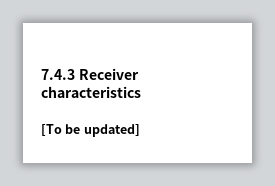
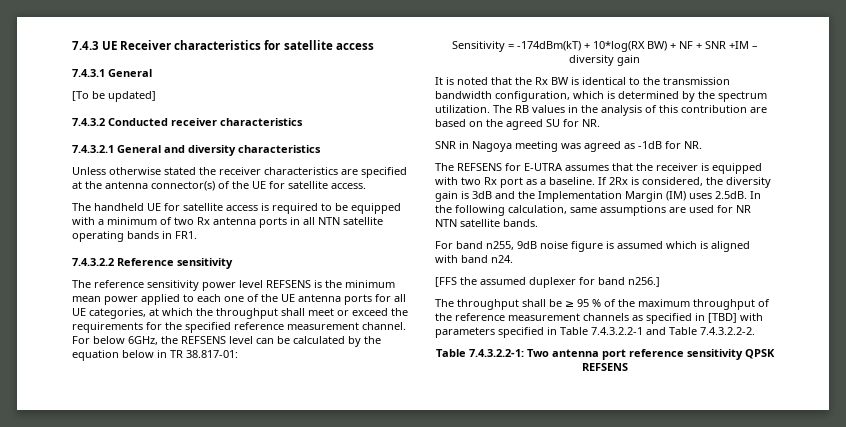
(75, 74) none -> [102,41,118,50] UE
[41,124,140,137] // [To be updated] -> [264,40,374,50] [72,69,152,77] [72,91,156,102] [72,118,303,126] [72,145,321,156] [72,167,407,178] [72,181,366,191] [72,203,401,214] [72,217,383,228] [72,231,197,242] [72,258,233,269] [72,280,395,291] [72,294,406,305] [72,308,408,319] [72,322,406,333] [72,336,381,347] [72,350,238,361] [451,41,758,52] [569,55,640,66] [435,77,730,85] [435,91,767,102] [435,105,767,116] [435,119,600,130] [435,141,702,152] [435,163,762,174] [435,177,771,188] [435,191,761,202] [435,205,751,216] [435,219,538,227] [435,241,750,252] [435,255,513,263] [435,277,660,288] [435,299,770,310] [435,313,763,324] [435,327,755,338] [435,349,775,360] [581,363,628,371] for satellite access // 7.4.3.1 General // [To be updated] // 7.4.3.2 Conducted receiver characteristics // 7.4.3.2.1 General and diversity characteristics // Unless otherwise stated the receiver characteristics are specified at the antenna connector(s) of the UE for satellite access. // The handheld UE for satellite access is required to be equipped with a minimum of two Rx antenna ports in all NTN satellite operating bands in FR1. // 7.4.3.2.2 Reference sensitivity // The reference sensitivity power level REFSENS is the minimum mean power applied to each one of the UE antenna ports for all UE categories, at which the throughput shall meet or exceed the requirements for the specified reference measurement channel. For below 6GHz, the REFSENS level can be calculated by the equation below in TR 38.817-01: // Sensitivity = -174dBm(kT) + 10*log(RX BW) + NF + SNR +IM – diversity gain // It is noted that the Rx BW is identical to the transmission bandwidth configuration, which is determined by the spectrum utilization. The RB values in the analysis of this contribution are based on the agreed SU for NR. // SNR in Nagoya meeting was agreed as -1dB for NR. // The REFSENS for E-UTRA assumes that the receiver is equipped with two Rx port as a baseline. If 2Rx is considered, the diversity gain is 3dB and the Implementation Margin (IM) uses 2.5dB. In the following calculation, same assumptions are used for NR NTN satellite bands. // For band n255, 9dB noise figure is assumed which is aligned with band n24. // [FFS the assumed duplexer for band n256.] // The throughput shall be ≥ 95 % of the maximum throughput of the reference measurement channels as specified in [TBD] with parameters specified in Table 7.4.3.2.2-1 and Table 7.4.3.2.2-2. // Table 7.4.3.2.2-1: Two antenna port reference sensitivity QPSK REFSENS

